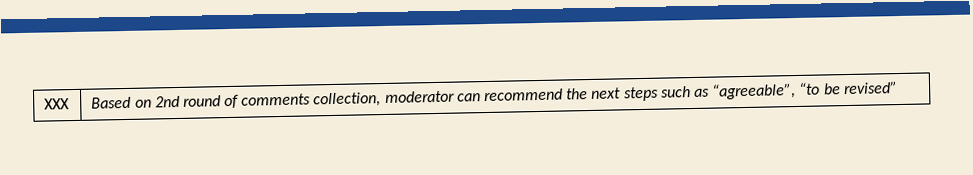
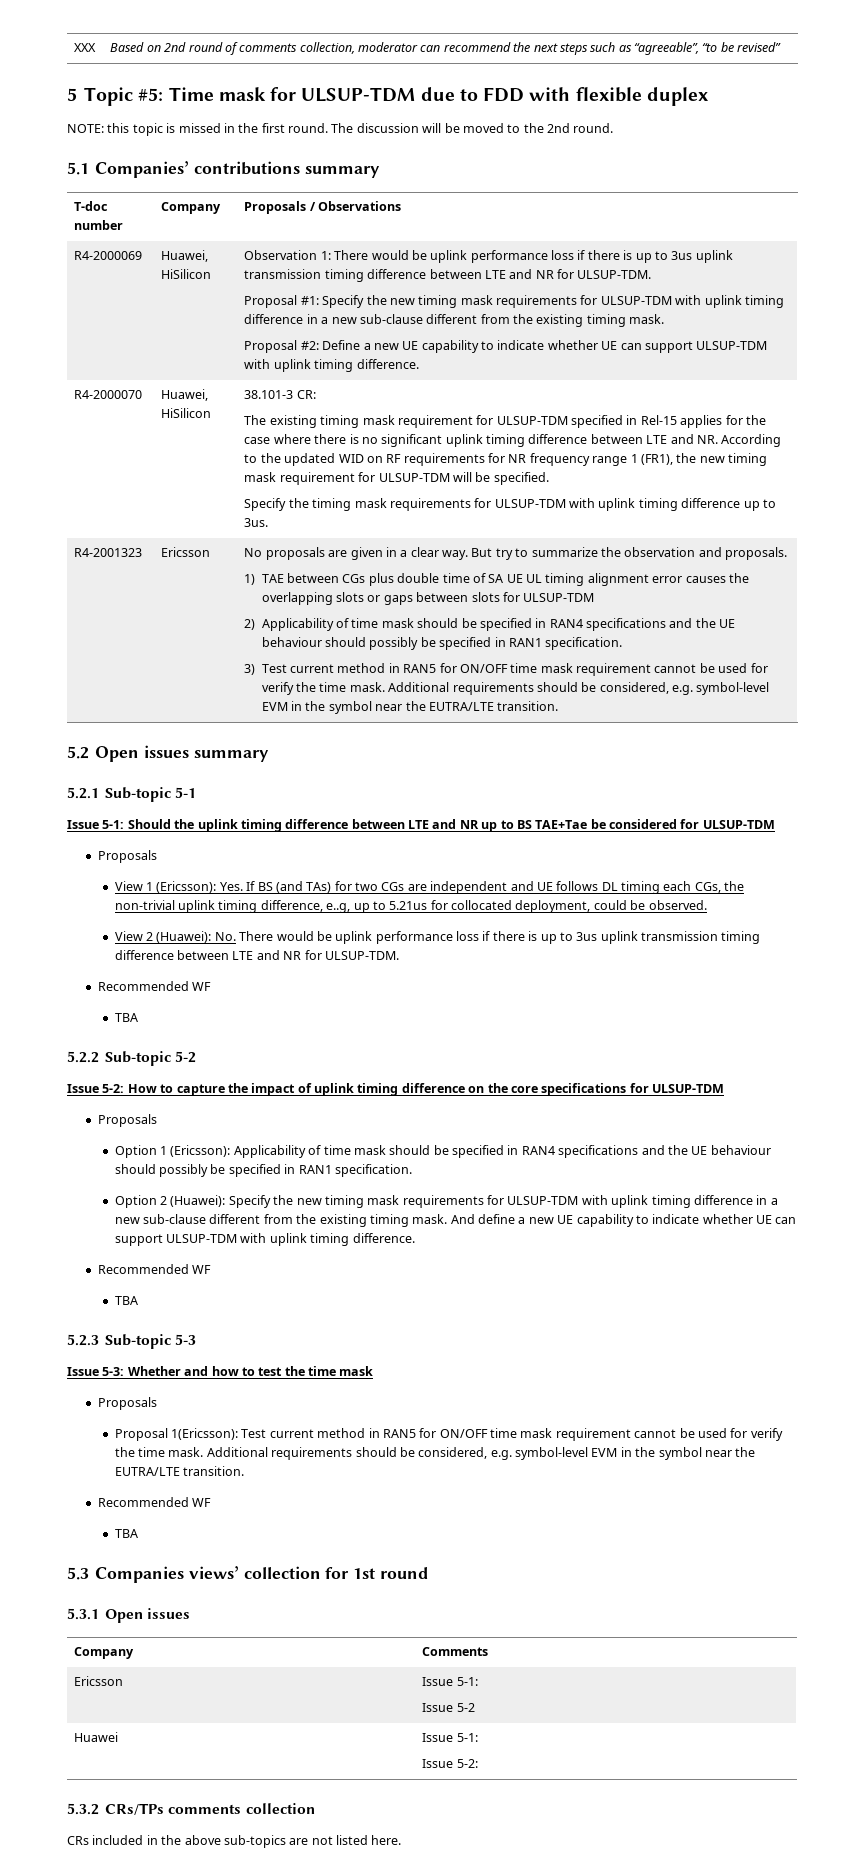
(898, 88) none -> [67,87,709,106] [67,123,614,136] [67,161,380,178] [74,201,109,211] [74,220,124,230] [161,202,222,214] [244,201,402,214] [74,251,143,260] [161,250,209,262] [161,269,212,279] [244,250,733,263] [244,269,652,282] [244,295,784,308] [244,314,665,327] [244,340,768,353] [244,359,419,372] [74,390,143,399] [161,389,209,401] [161,408,212,418] [244,390,316,399] [244,415,766,428] [244,434,782,447] [244,453,768,466] [244,472,549,485] [244,498,776,511] [244,518,269,527] [74,548,143,557] [161,547,211,557] [244,547,788,560] [244,573,749,586] [261,592,595,605] [244,618,736,631] [261,637,623,650] [244,663,768,676] [261,682,770,695] [261,701,559,714] [67,745,269,762] [67,787,197,802] [67,819,775,832] [97,850,157,863] [114,881,745,894] [114,900,707,913] [114,931,761,944] [114,950,399,960] [97,981,212,991] [114,1013,138,1022] [67,1051,197,1066] [67,1083,724,1096] [97,1114,157,1127] [114,1145,771,1158] [114,1164,412,1177] [114,1195,778,1208] [114,1214,797,1227] [114,1233,415,1246] [97,1264,212,1274] [114,1296,138,1305] [67,1334,197,1349] [67,1366,374,1376] [97,1397,157,1410] [114,1428,783,1441] [114,1447,756,1460] [114,1466,245,1476] [97,1497,212,1507] [114,1529,138,1538] [67,1566,428,1583] [67,1608,191,1623] [74,1647,135,1659] [422,1647,489,1656] [74,1676,124,1686] [422,1677,478,1686] [422,1703,475,1712] [74,1732,119,1742] [422,1733,478,1742] [422,1759,478,1768] [67,1803,315,1815] [67,1835,402,1848] // 5 Topic #5: Time mask for ULSUP-TDM due to FDD with flexible duplex // NOTE: this topic is missed in the first round. The discussion will be moved to the 2nd round. // 5.1 Companies’ contributions summary // T-doc number | Company | Proposals / Observations // R4-2000069 | Huawei, HiSilicon | Observation 1: There would be uplink performance loss if there is up to 3us uplink transmission timing difference between LTE and NR for ULSUP-TDM. // Proposal #1: Specify the new timing mask requirements for ULSUP-TDM with uplink timing difference in a new sub-clause different from the existing timing mask. // Proposal #2: Define a new UE capability to indicate whether UE can support ULSUP-TDM with uplink timing difference. // R4-2000070 | Huawei, HiSilicon | 38.101-3 CR: // The existing timing mask requirement for ULSUP-TDM specified in Rel-15 applies for the case where there is no significant uplink timing difference between LTE and NR. According to the updated WID on RF requirements for NR frequency range 1 (FR1), the new timing mask requirement for ULSUP-TDM will be specified. // Specify the timing mask requirements for ULSUP-TDM with uplink timing difference up to 3us. // R4-2001323 | Ericsson | No proposals are given in a clear way. But try to summarize the observation and proposals. // 1) TAE between CGs plus double time of SA UE UL timing alignment error causes the overlapping slots or gaps between slots for ULSUP-TDM // 2) Applicability of time mask should be specified in RAN4 specifications and the UE behaviour should possibly be specified in RAN1 specification. // 3) Test current method in RAN5 for ON/OFF time mask requirement cannot be used for verify the time mask. Additional requirements should be considered, e.g. symbol-level EVM in the symbol near the EUTRA/LTE transition. // 5.2 Open issues summary // 5.2.1 Sub-topic 5-1 // Issue 5-1: Should the uplink timing difference between LTE and NR up to BS TAE+Tae be considered for ULSUP-TDM // Proposals // View 1 (Ericsson): Yes. If BS (and TAs) for two CGs are independent and UE follows DL timing each CGs, the non-trivial uplink timing difference, e..g, up to 5.21us for collocated deployment, could be observed. // View 2 (Huawei): No. There would be uplink performance loss if there is up to 3us uplink transmission timing difference between LTE and NR for ULSUP-TDM. // Recommended WF // TBA // 5.2.2 Sub-topic 5-2 // Issue 5-2: How to capture the impact of uplink timing difference on the core specifications for ULSUP-TDM // Proposals // Option 1 (Ericsson): Applicability of time mask should be specified in RAN4 specifications and the UE behaviour should possibly be specified in RAN1 specification. // Option 2 (Huawei): Specify the new timing mask requirements for ULSUP-TDM with uplink timing difference in a new sub-clause different from the existing timing mask. And define a new UE capability to indicate whether UE can support ULSUP-TDM with uplink timing difference. // Recommended WF // TBA // 5.2.3 Sub-topic 5-3 // Issue 5-3: Whether and how to test the time mask // Proposals // Proposal 1(Ericsson): Test current method in RAN5 for ON/OFF time mask requirement cannot be used for verify the time mask. Additional requirements should be considered, e.g. symbol-level EVM in the symbol near the EUTRA/LTE transition. // Recommended WF // TBA // 5.3 Companies views’ collection for 1st round // 5.3.1 Open issues // Company | Comments // Ericsson | Issue 5-1: // Issue 5-2 // Huawei | Issue 5-1: // Issue 5-2: // 5.3.2 CRs/TPs comments collection // CRs included in the above sub-topics are not listed here.

